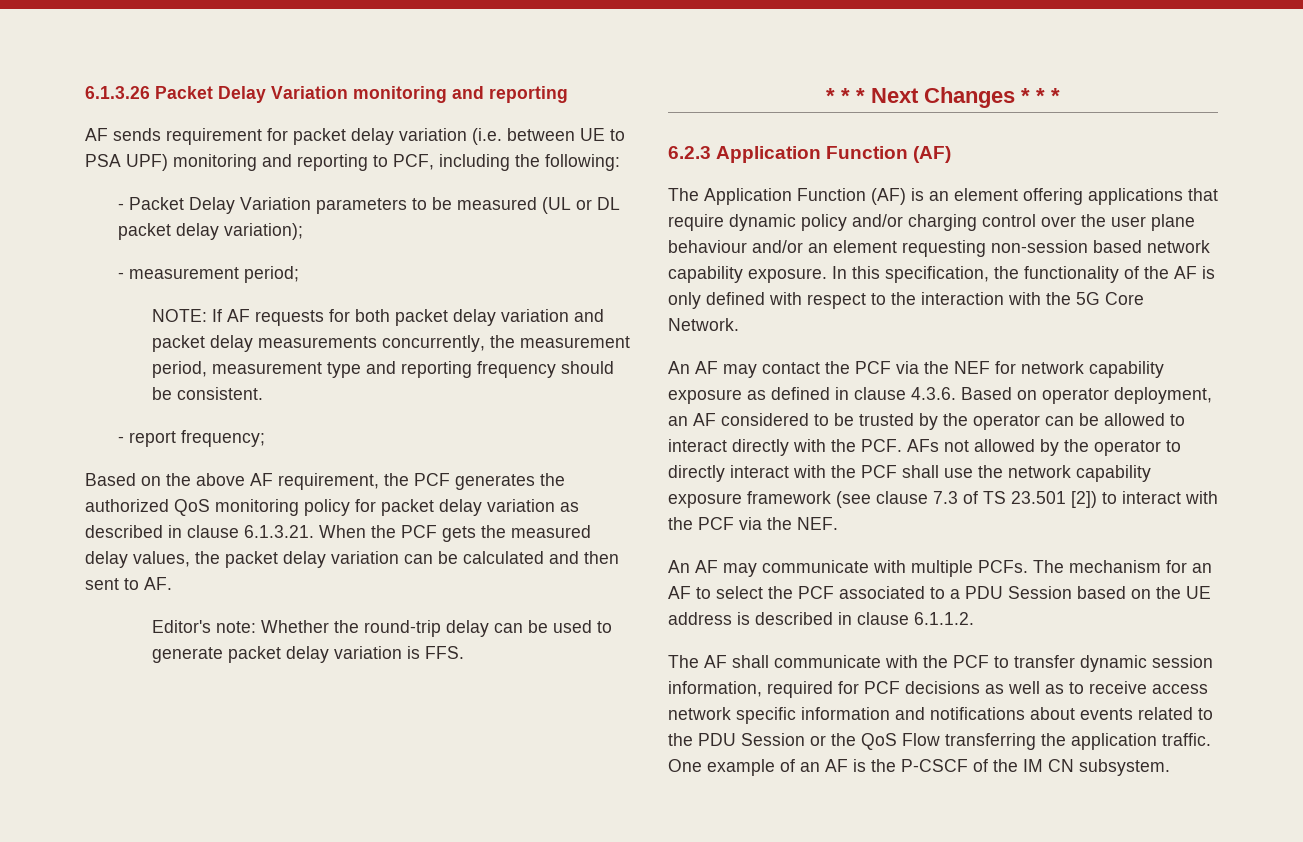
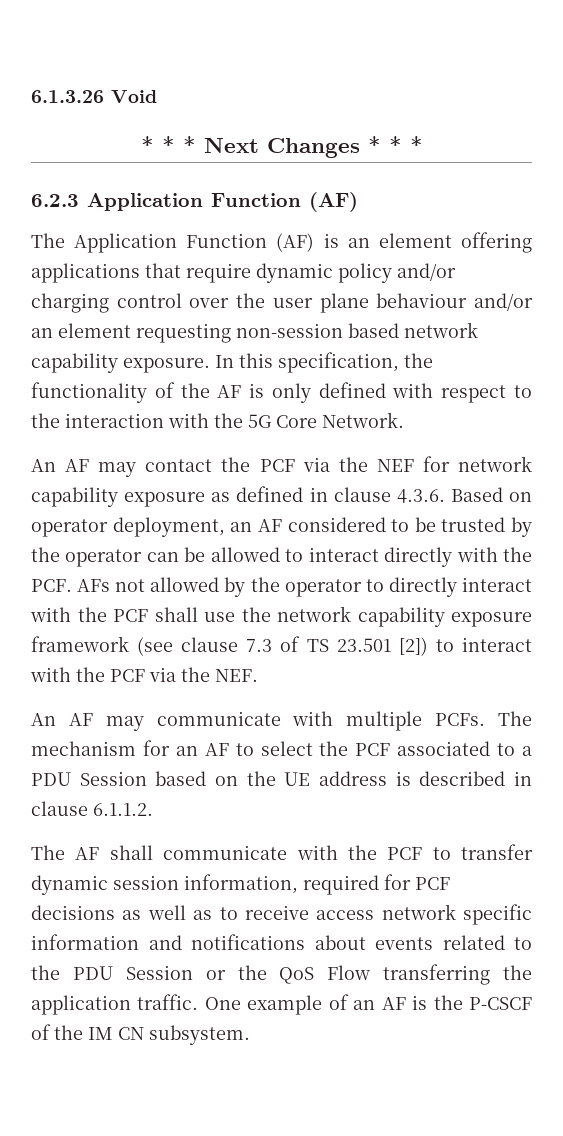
[155,86,568,103] [85,128,625,145] [85,154,620,171] [118,197,621,214] [118,223,304,240] [118,266,300,283] [151,309,604,326] [151,335,630,352] [151,361,614,378] [151,387,263,400] [118,430,266,447] [85,473,565,490] [85,499,579,516] [85,525,591,542] [85,551,619,568] [85,577,172,590] [151,620,612,637] [151,646,464,663] Packet Delay Variation monitoring and reporting // AF sends requirement for packet delay variation (i.e. between UE to PSA UPF) monitoring and reporting to PCF, including the following: // - Packet Delay Variation parameters to be measured (UL or DL packet delay variation); // - measurement period; // NOTE: If AF requests for both packet delay variation and packet delay measurements concurrently, the measurement period, measurement type and reporting frequency should be consistent. // - report frequency; // Based on the above AF requirement, the PCF generates the authorized QoS monitoring policy for packet delay variation as described in clause 6.1.3.21. When the PCF gets the measured delay values, the packet delay variation can be calculated and then sent to AF. // Editor's note: Whether the round-trip delay can be used to generate packet delay variation is FFS. -> [111,90,157,103] Void

